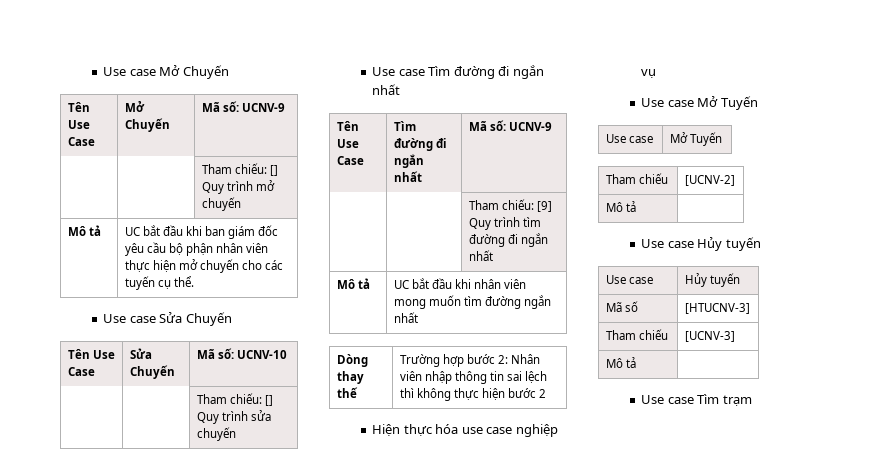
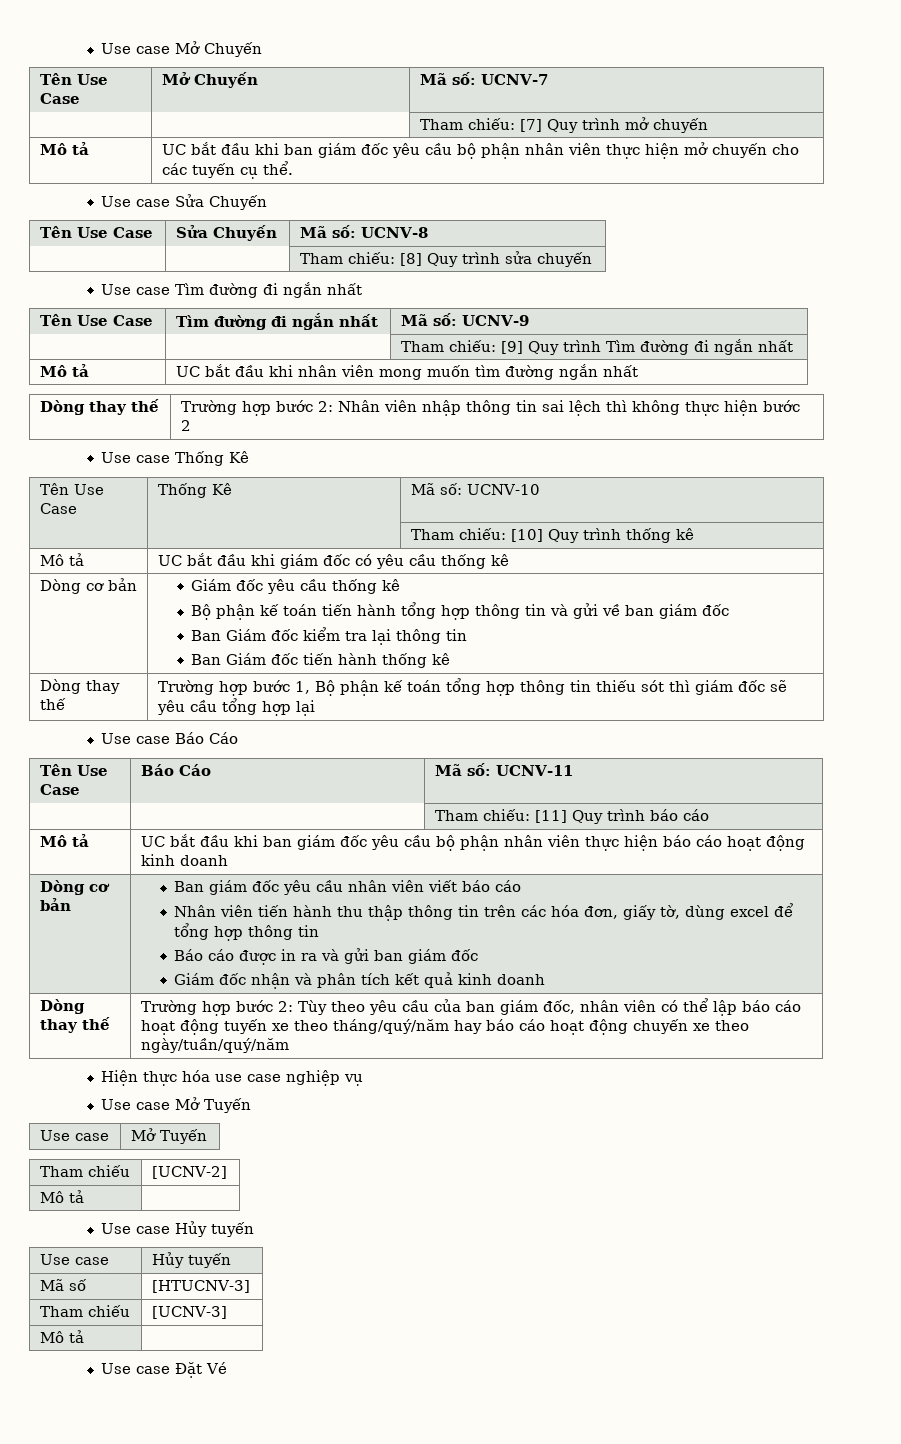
[241,103,285,112] [201,163,278,176] UCNV-9 // | | Tham chiếu: [] -> [480,74,548,85] [419,118,542,132] UCNV-7 // | | Tham chiếu: [7]
[236,350,287,359] [196,393,273,406] UCNV-10 // | | Tham chiếu: [] -> [360,227,428,238] [299,252,422,266] UCNV-8 // | | Tham chiếu: [8]
[522,217,541,227] tìm -> [605,340,635,352] Tìm
(547, 393) none -> [101,451,250,466] [39,483,104,495] [39,503,77,514] [157,483,232,498] [410,483,540,495] [410,528,694,543] [39,553,84,566] [157,553,509,569] [39,578,137,594] [191,579,401,594] [191,602,730,620] [191,627,468,645] [191,653,451,668] [39,679,120,694] [39,698,66,710] [157,678,787,696] [156,698,315,716] [101,732,239,744] [39,764,108,776] [39,784,80,795] [140,764,211,776] [434,763,573,776] [434,809,709,824] [39,834,89,847] [140,834,805,851] [140,854,228,866] [39,880,110,895] [39,898,71,911] [174,880,522,895] [174,903,794,921] [174,923,320,941] [174,948,479,965] [174,972,546,989] [39,999,85,1014] [39,1017,110,1033] [140,998,801,1016] [140,1019,749,1035] [140,1038,289,1053] // Use case Thống Kê // Tên Use Case | Thống Kê | Mã số: UCNV-10 // | | Tham chiếu: [10] Quy trình thống kê // Mô tả | UC bắt đầu khi giám đốc có yêu cầu thống kê // Dòng cơ bản | Giám đốc yêu cầu thống kê // Bộ phận kế toán tiến hành tổng hợp thông tin và gửi về ban giám đốc // Ban Giám đốc kiểm tra lại thông tin // Ban Giám đốc tiến hành thống kê // Dòng thay thế | Trường hợp bước 1, Bộ phận kế toán tổng hợp thông tin thiếu sót thì giám đốc sẽ yêu cầu tổng hợp lại // Use case Báo Cáo // Tên Use Case | Báo Cáo | Mã số: UCNV-11 // | | Tham chiếu: [11] Quy trình báo cáo // Mô tả | UC bắt đầu khi ban giám đốc yêu cầu bộ phận nhân viên thực hiện báo cáo hoạt động kinh doanh // Dòng cơ bản | Ban giám đốc yêu cầu nhân viên viết báo cáo // Nhân viên tiến hành thu thập thông tin trên các hóa đơn, giấy tờ, dùng excel để tổng hợp thông tin // Báo cáo được in ra và gửi ban giám đốc // Giám đốc nhận và phân tích kết quả kinh doanh // Dòng thay thế | Trường hợp bước 2: Tùy theo yêu cầu của ban giám đốc, nhân viên có thể lập báo cáo hoạt động tuyến xe theo tháng/quý/năm hay báo cáo hoạt động chuyến xe theo ngày/tuần/quý/năm
[697,394,752,406] Tìm trạm -> [175,1362,228,1378] Đặt Vé

